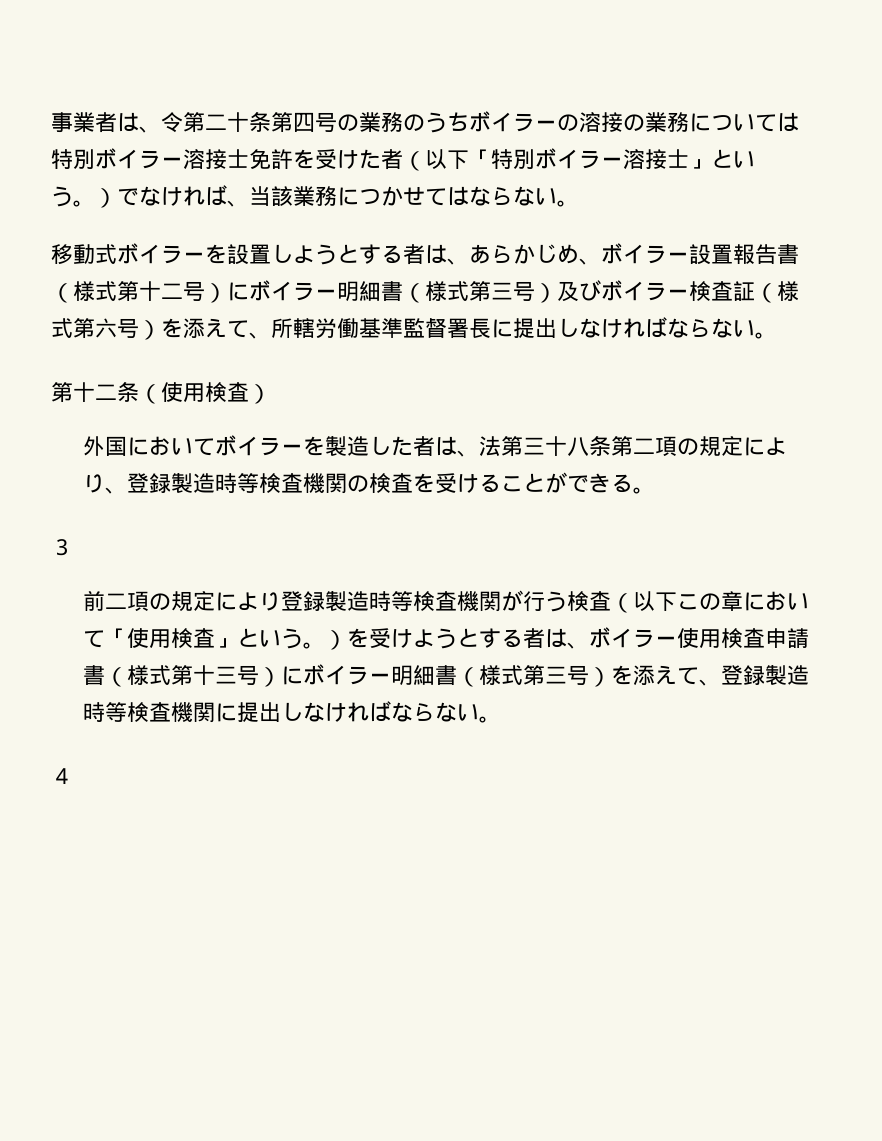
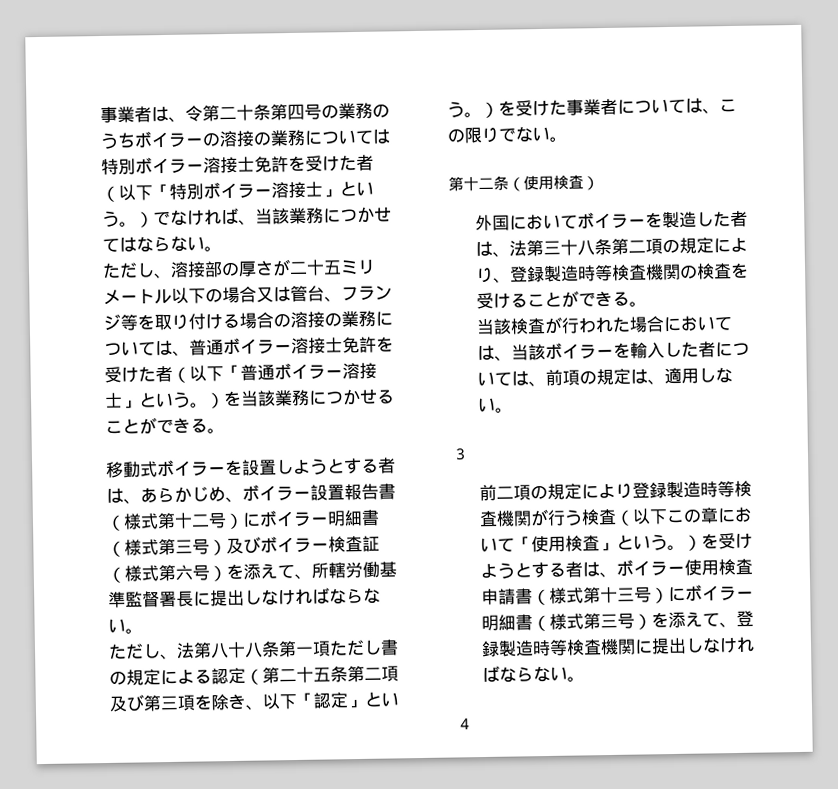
(579, 203) none -> [102,259,376,279] [103,285,393,305] [103,310,393,331] [104,336,394,356] [104,362,377,383] [104,388,395,409] [105,417,225,435] // ただし、溶接部の厚さが二十五ミリメートル以下の場合又は管台、フランジ等を取り付ける場合の溶接の業務については、普通ボイラー溶接士免許を受けた者（以下「普通ボイラー溶接士」という。）を当該業務につかせることができる。
(777, 335) none -> [108,639,399,660] [109,665,399,686] [109,691,399,712] [447,97,737,118] [447,126,568,144] // ただし、法第八十八条第一項ただし書の規定による認定（第二十五条第二項及び第三項を除き、以下「認定」という。）を受けた事業者については、この限りでない。
(656, 490) none -> [475,315,733,336] [476,341,750,361] [476,367,733,387] [477,397,513,413] // 当該検査が行われた場合においては、当該ボイラーを輸入した者については、前項の規定は、適用しない。

